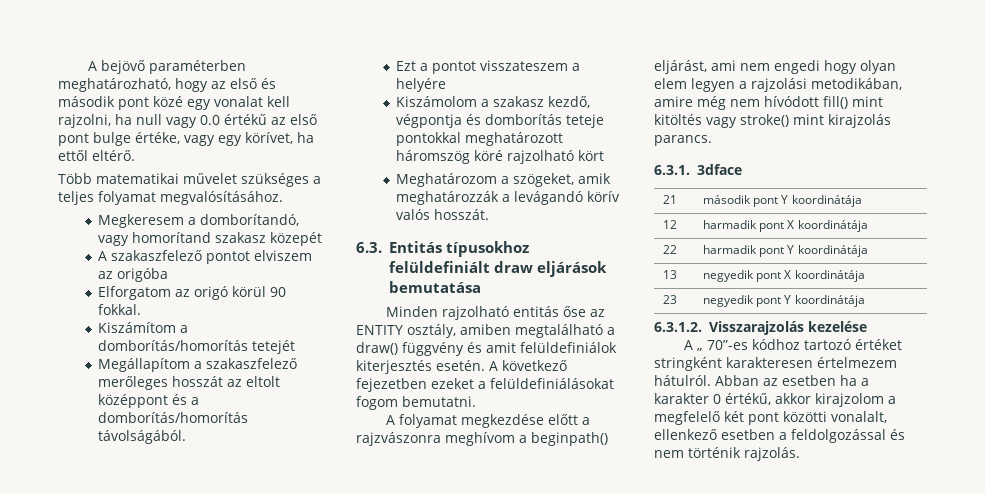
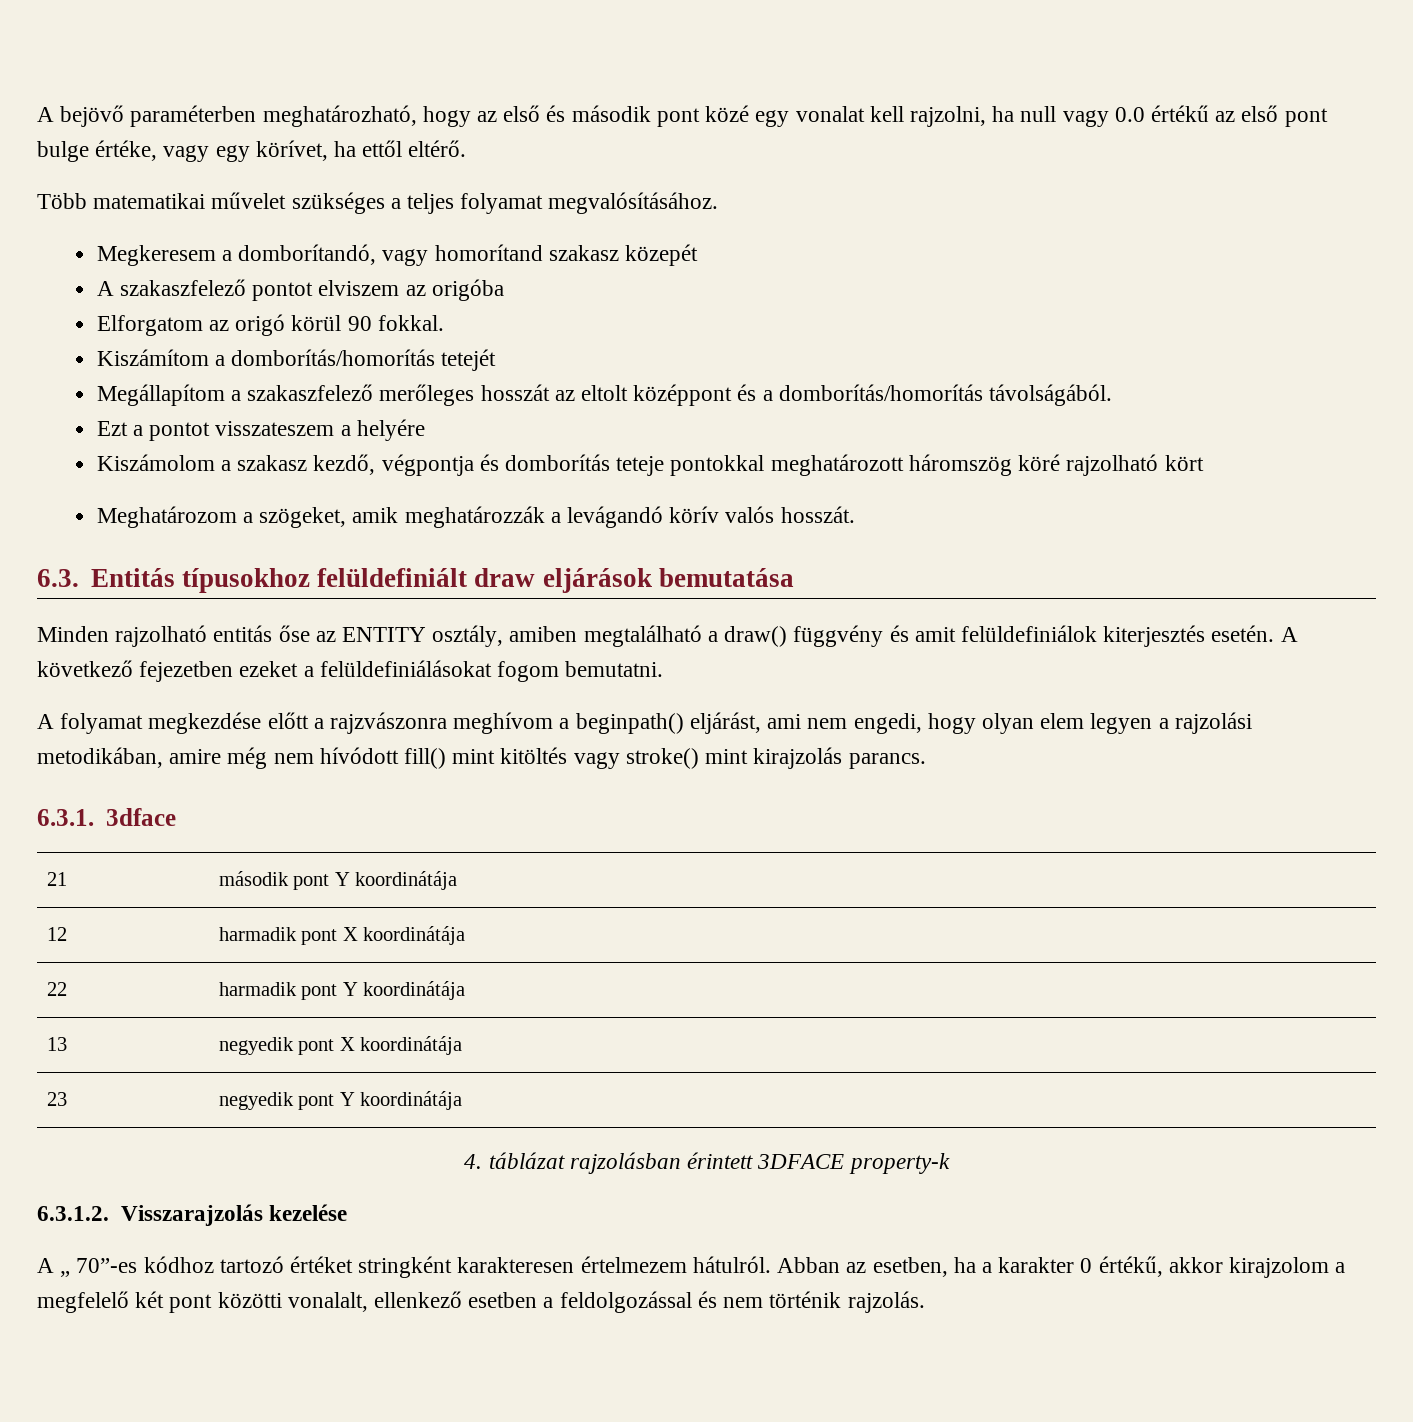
[774,60,820,74] engedi -> [853,713,922,734] engedi,
(865, 301) none -> [464,1152,950,1174] // 4. táblázat rajzolásban érintett 3DFACE property-k
[782,375,836,386] esetben -> [872,1257,948,1277] esetben,

